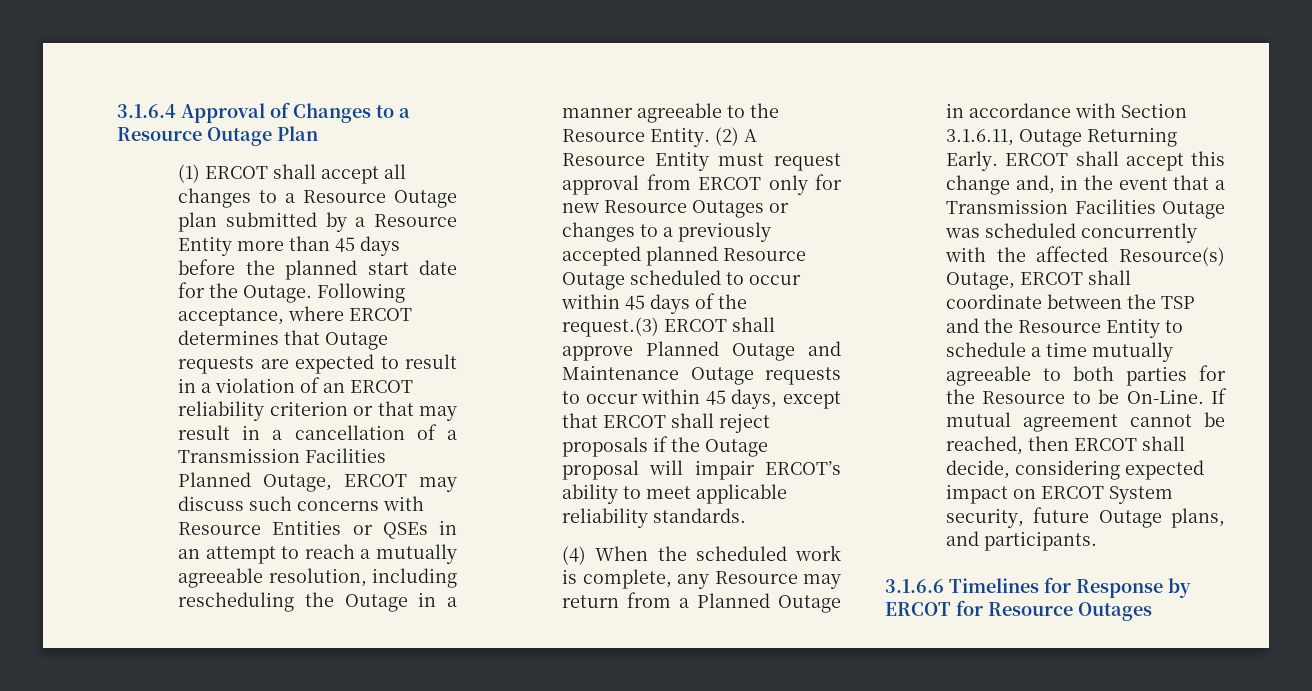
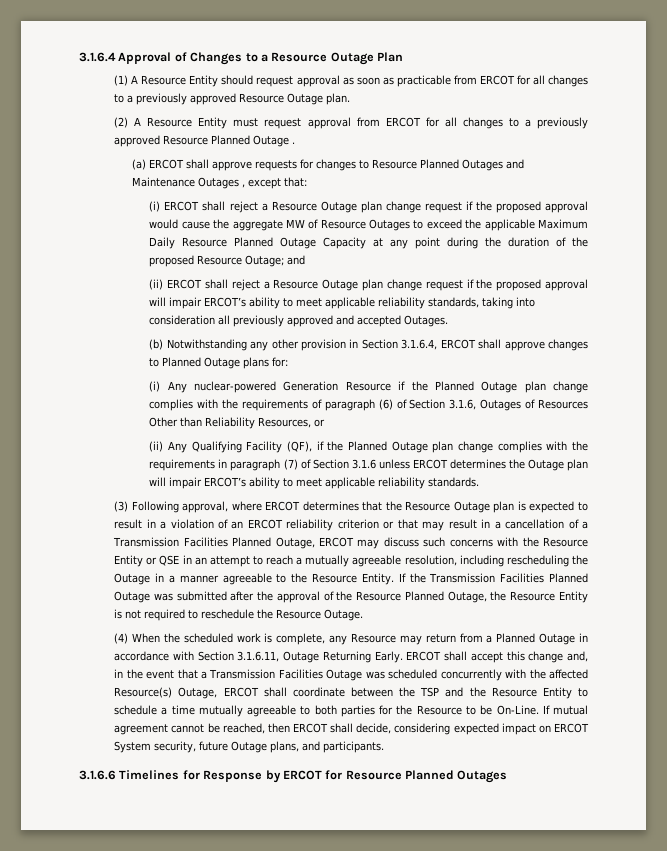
[205,164,407,184] [178,188,458,208] [178,212,457,232] [178,236,401,256] [178,259,457,280] [178,282,406,303] [178,306,413,326] [178,330,389,350] [178,356,289,374] ERCOT shall accept all changes to a Resource Outage plan submitted by a Resource Entity more than 45 days before the planned start date for the Outage. Following acceptance, where ERCOT determines that Outage requests are -> [131,75,588,87] [114,93,351,105] [114,117,588,129] [114,135,296,147] [131,159,524,171] [131,177,307,189] [149,201,588,213] [149,219,588,231] [149,237,588,249] [149,255,306,267] [149,279,588,291] [149,297,536,309] [149,315,449,327] [149,339,588,351] [149,357,289,369] [149,381,589,393] [149,399,588,411] [149,417,326,429] [149,441,589,453] [149,459,588,471] [149,477,480,489] [114,501,526,513] A Resource Entity should request approval as soon as practicable from ERCOT for all changes to a previously approved Resource Outage plan. // (2) A Resource Entity must request approval from ERCOT for all changes to a previously approved Resource Planned Outage . // (a) ERCOT shall approve requests for changes to Resource Planned Outages and Maintenance Outages , except that: // (i) ERCOT shall reject a Resource Outage plan change request if the proposed approval would cause the aggregate MW of Resource Outages to exceed the applicable Maximum Daily Resource Planned Outage Capacity at any point during the duration of the proposed Resource Outage; and // (ii) ERCOT shall reject a Resource Outage plan change request if the proposed approval will impair ERCOT’s ability to meet applicable reliability standards, taking into consideration all previously approved and accepted Outages. // (b) Notwithstanding any other provision in Section 3.1.6.4, ERCOT shall approve changes to Planned Outage plans for: // (i) Any nuclear-powered Generation Resource if the Planned Outage plan change complies with the requirements of paragraph (6) of Section 3.1.6, Outages of Resources Other than Reliability Resources, or // (ii) Any Qualifying Facility (QF), if the Planned Outage plan change complies with the requirements in paragraph (7) of Section 3.1.6 unless ERCOT determines the Outage plan will impair ERCOT’s ability to meet applicable reliability standards. // (3) Following approval, where ERCOT determines that the Resource Outage plan is
[178,520,428,539] Resource Entities or QSEs -> [522,537,588,547] [114,555,180,567] the Resource Entity or QSE
[715,127,758,146] [562,151,841,171] [562,174,842,195] [562,200,790,218] [562,222,772,242] [562,246,807,266] [562,270,802,290] [561,293,748,314] [562,317,776,337] [562,341,841,361] [562,365,841,385] [562,389,841,409] [562,413,771,433] [562,436,769,457] [562,460,841,480] [562,484,788,504] [562,508,747,528] (2) A Resource Entity must request approval from ERCOT only for new Resource Outages or changes to a previously accepted planned Resource Outage scheduled to occur within 45 days of the request.(3) ERCOT shall approve Planned Outage and Maintenance Outage requests to occur within 45 days, except that ERCOT shall reject proposals if the Outage proposal will impair ERCOT’s ability to meet applicable reliability standards. -> [398,573,588,583] [114,591,588,603] [114,609,364,621] If the Transmission Facilities Planned Outage was submitted after the approval of the Resource Planned Outage, the Resource Entity is not required to reschedule the Resource Outage.
(1073, 609) none -> [405,770,454,780] Planned

